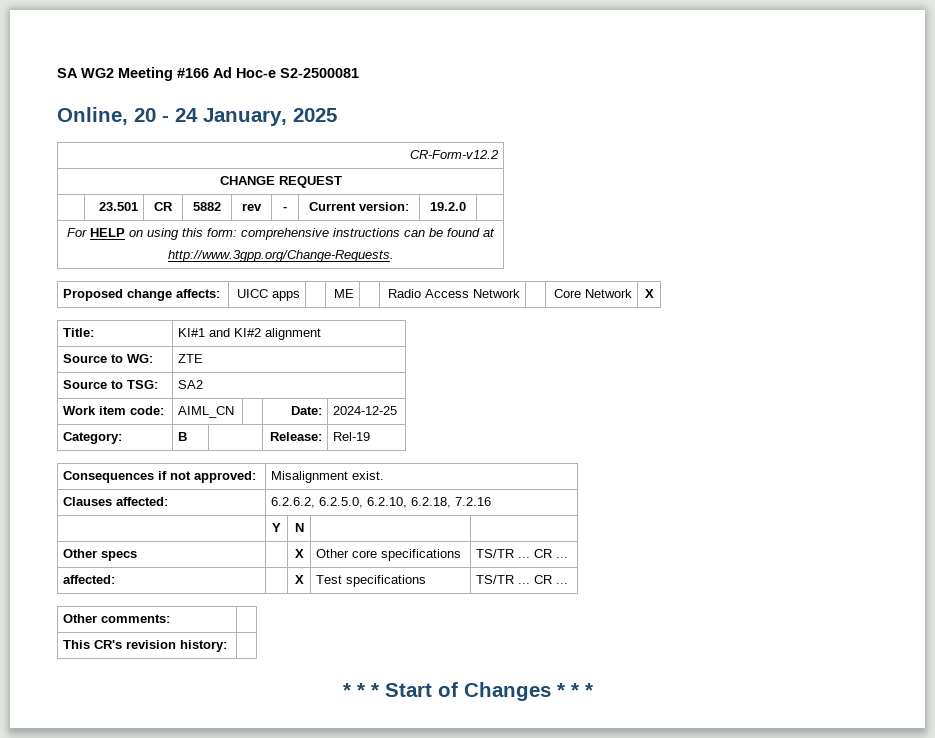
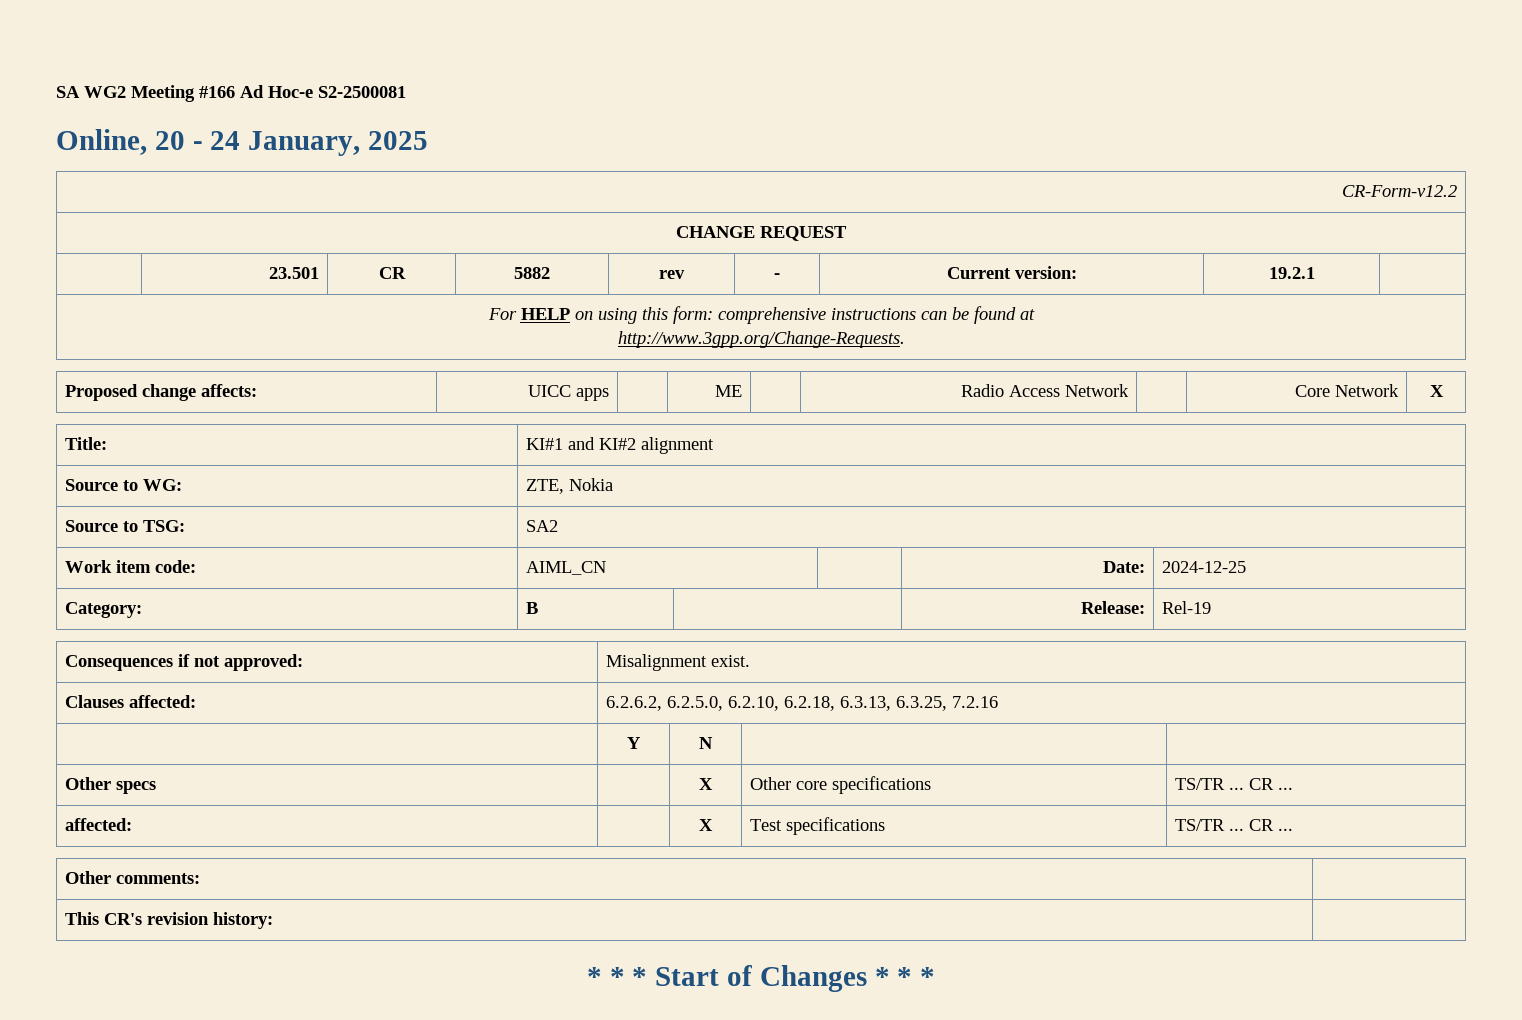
[430,202,466,211] 19.2.0 -> [1268,267,1315,279] 19.2.1
[178,354,204,363] ZTE -> [526,478,614,494] ZTE, Nokia
(452, 502) none -> [840,696,948,711] 6.3.13, 6.3.25,

